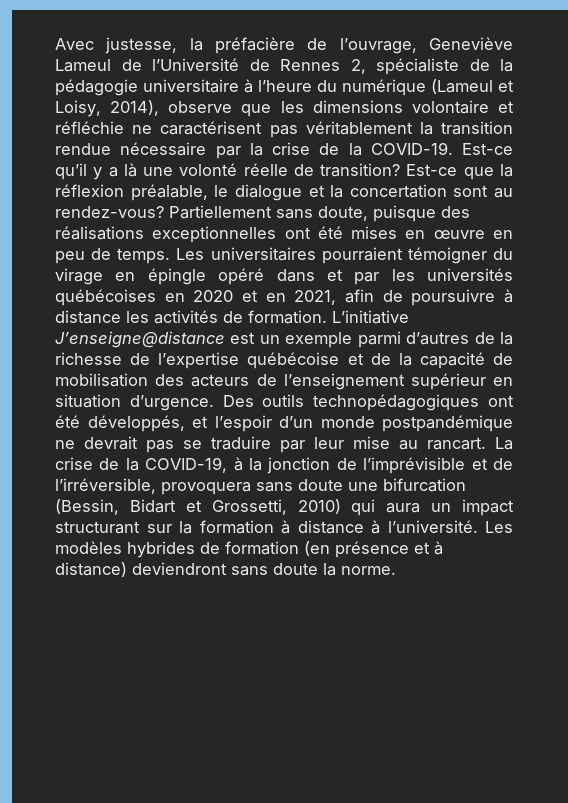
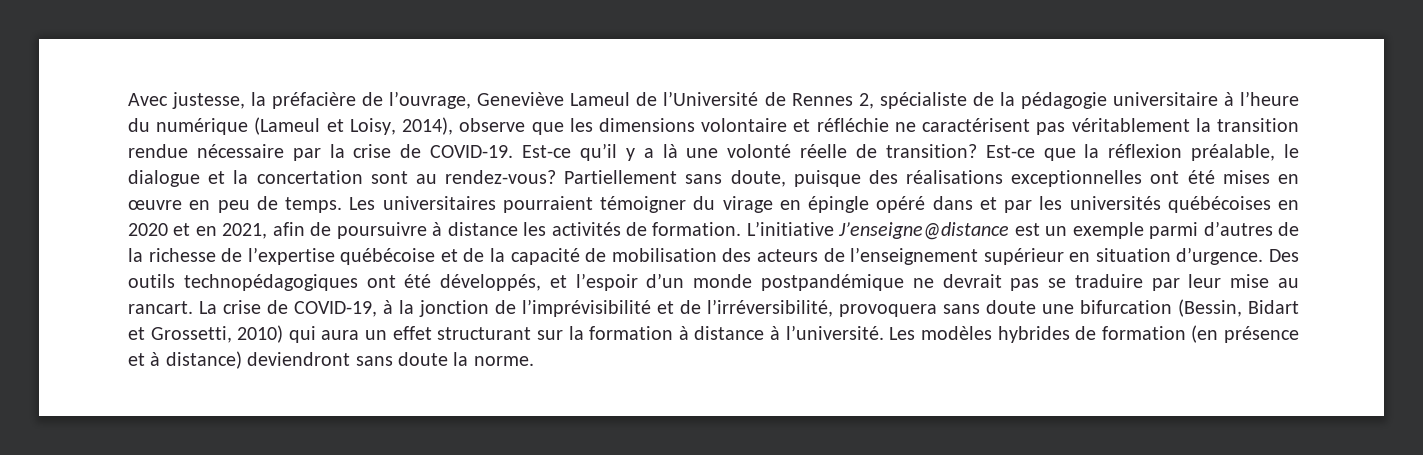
[348,143,362,156] la -> (422, 151) none
[125,458,139,471] la -> (288, 307) none
[363,457,513,474] [55,478,156,494] l’imprévisible et de l’irréversible, -> [522,299,833,317] l’imprévisibilité et de l’irréversibilité,
[462,499,514,516] impact -> [392,326,432,340] effet

